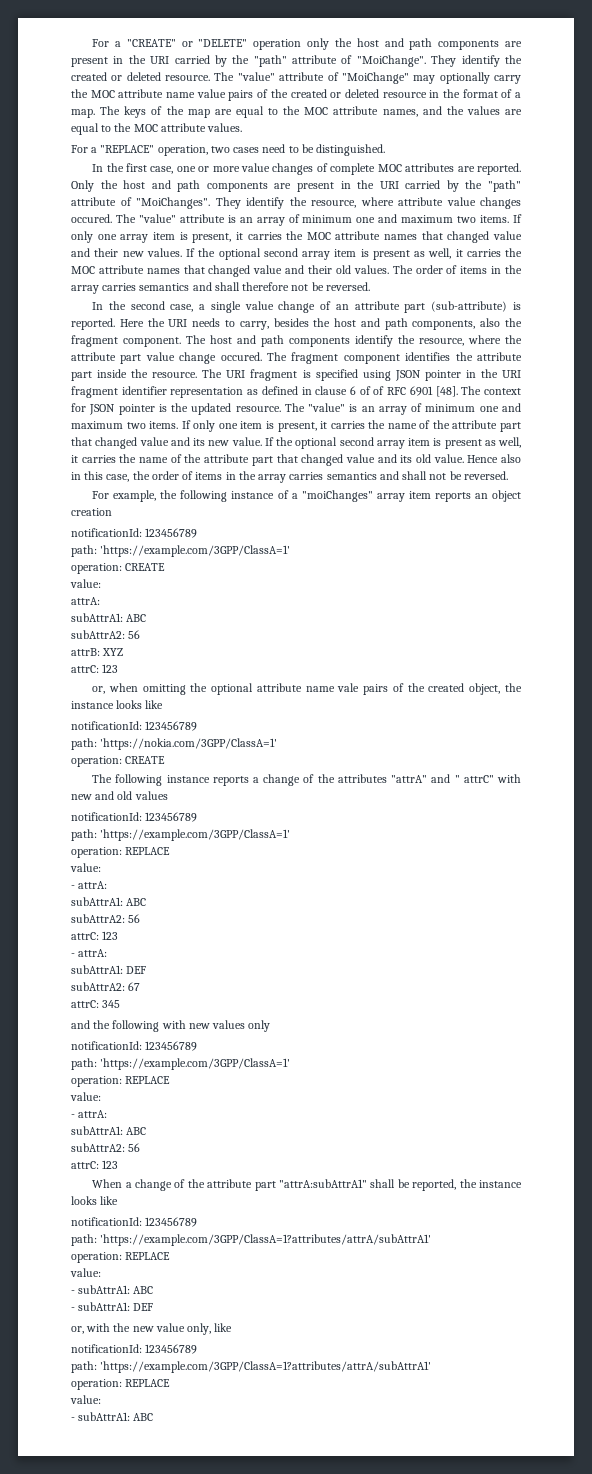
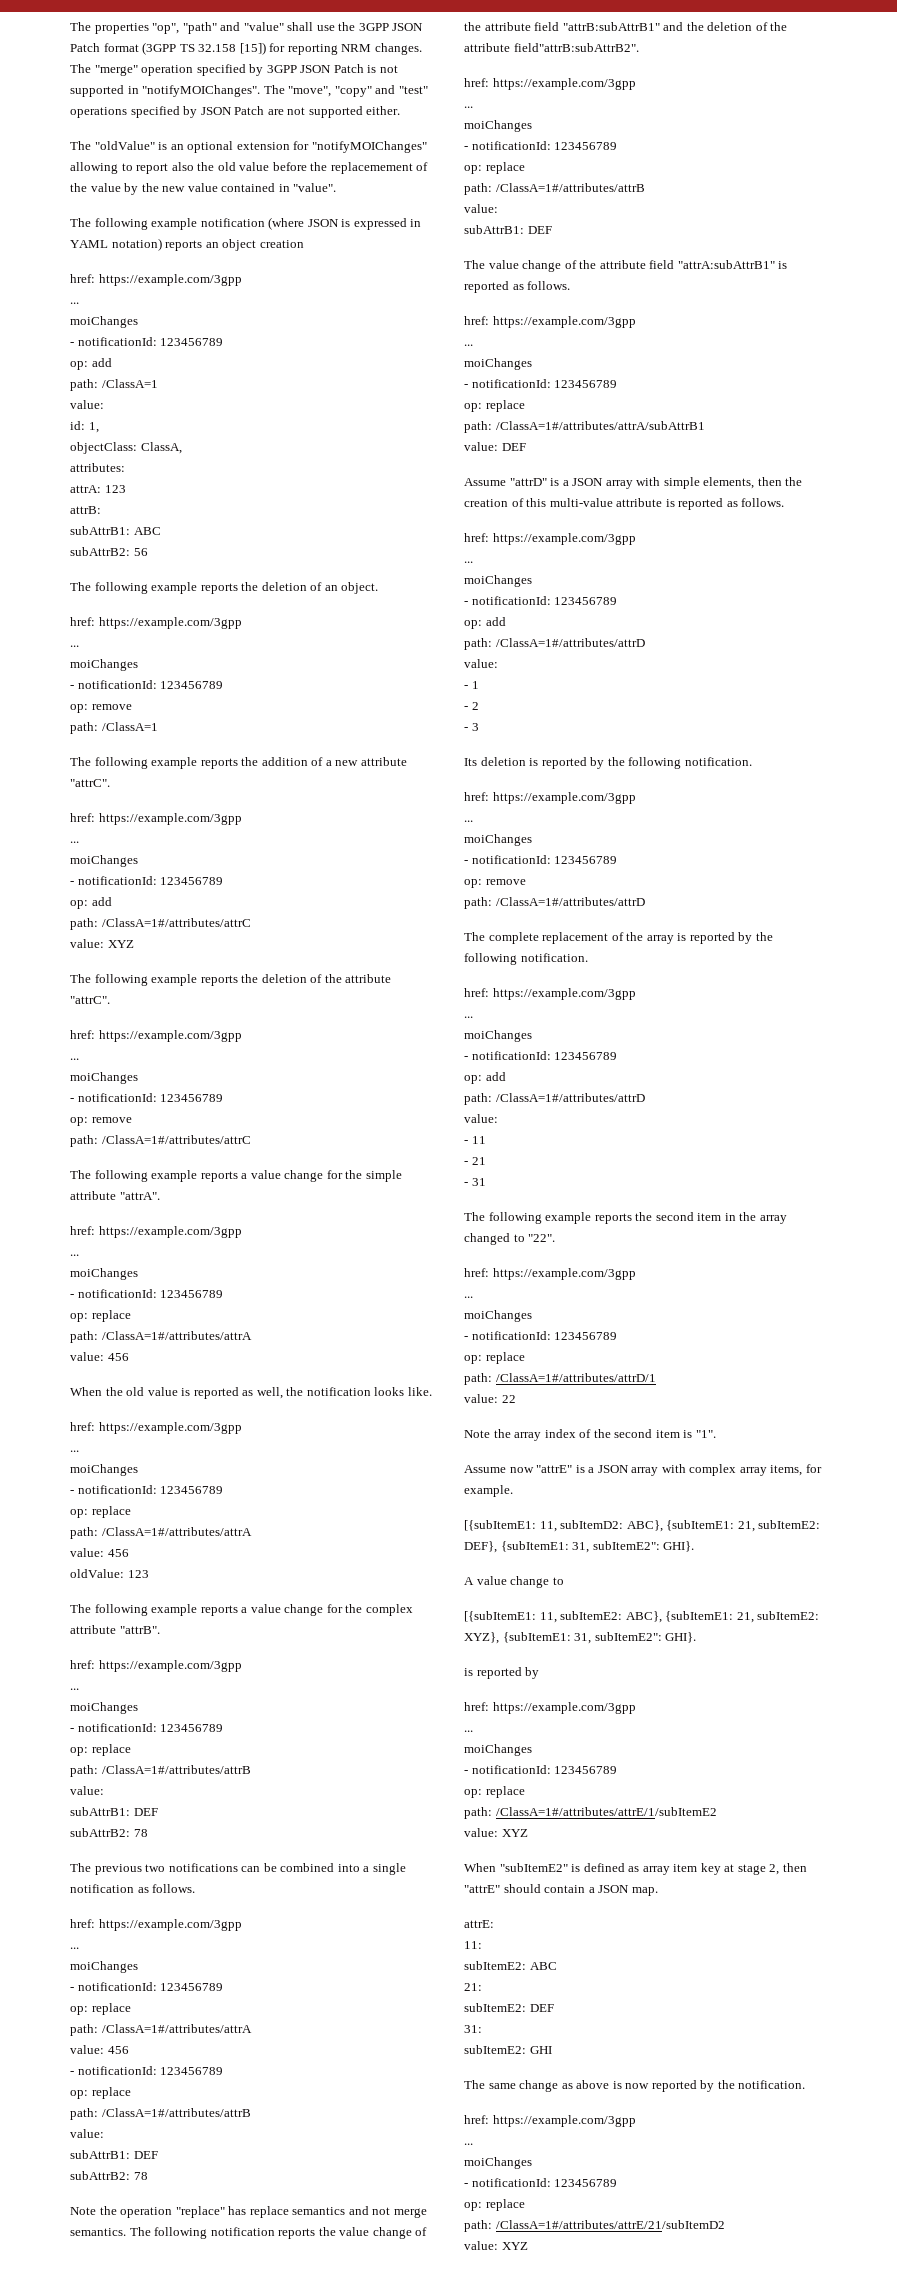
[92,38,522,50] [71,55,522,67] [71,72,521,84] [71,89,521,101] [71,106,522,118] [71,123,243,135] [71,144,386,156] [92,163,521,175] [71,180,521,192] [71,197,521,209] [71,214,522,226] [71,231,522,243] [71,248,522,260] [71,265,523,277] [71,282,370,294] [92,301,521,313] [71,318,522,330] [71,335,522,347] [71,352,522,364] [71,369,521,381] [71,386,522,398] [71,403,521,415] [71,420,521,432] [71,437,521,449] [71,454,521,466] [71,471,508,483] [92,490,431,502] For a "CREATE" or "DELETE" operation only the host and path components are present in the URI carried by the "path" attribute of "MoiChange". They identify the created or deleted resource. The "value" attribute of "MoiChange" may optionally carry the MOC attribute name value pairs of the created or deleted resource in the format of a map. The keys of the map are equal to the MOC attribute names, and the values are equal to the MOC attribute values. // For a "REPLACE" operation, two cases need to be distinguished. // In the first case, one or more value changes of complete MOC attributes are reported. Only the host and path components are present in the URI carried by the "path" attribute of "MoiChanges". They identify the resource, where attribute value changes occured. The "value" attribute is an array of minimum one and maximum two items. If only one array item is present, it carries the MOC attribute names that changed value and their new values. If the optional second array item is present as well, it carries the MOC attribute names that changed value and their old values. The order of items in the array carries semantics and shall therefore not be reversed. // In the second case, a single value change of an attribute part (sub-attribute) is reported. Here the URI needs to carry, besides the host and path components, also the fragment component. The host and path components identify the resource, where the attribute part value change occured. The fragment component identifies the attribute part inside the resource. The URI fragment is specified using JSON pointer in the URI fragment identifier representation as defined in clause 6 of of RFC 6901 [48]. The context for JSON pointer is the updated resource. The "value" is an array of minimum one and maximum two items. If only one item is present, it carries the name of the attribute part that changed value and its new value. If the optional second array item is present as well, it carries the name of the attribute part that changed value and its old value. Hence also in this case, the order of items in the array carries semantics and shall not be reversed. // For example, the following instance of a "moiChanges" array item -> [70,22,424,34] [70,42,422,55] [70,64,398,76] [70,85,428,97] [70,106,401,118] [70,141,427,153] [70,162,429,174] [70,183,337,195] [70,217,422,230] [70,238,162,251] The properties "op", "path" and "value" shall use the 3GPP JSON Patch format (3GPP TS 32.158 [15]) for reporting NRM changes. The "merge" operation specified by 3GPP JSON Patch is not supported in "notifyMOIChanges". The "move", "copy" and "test" operations specified by JSON Patch are not supported either. // The "oldValue" is an optional extension for "notifyMOIChanges" allowing to report also the old value before the replacemement of the value by the new value contained in "value". // The following example notification (where JSON is expressed in YAML notation)
[71,528,198,538] [71,545,291,557] [71,563,166,574] [70,579,101,588] [71,597,100,605] [71,613,147,622] [71,630,141,639] [71,648,124,656] [71,664,119,673] [92,683,523,695] [71,700,164,709] [71,721,198,731] [71,738,278,750] [71,756,166,767] [92,774,521,786] [71,791,168,800] [71,812,198,822] [71,829,291,841] [71,847,171,858] [70,863,101,872] [71,881,108,889] [71,897,147,906] [71,914,141,923] [71,931,119,940] [71,949,108,957] [71,965,147,974] [71,982,141,991] [71,1000,121,1008] [71,1020,271,1032] [71,1041,198,1051] [71,1058,291,1070] [71,1076,171,1087] [70,1092,101,1101] [71,1110,108,1118] [71,1126,147,1135] [71,1143,141,1152] [71,1160,119,1169] [92,1179,522,1191] [71,1196,119,1205] [71,1217,198,1227] [71,1234,432,1246] [71,1252,171,1263] [70,1268,101,1277] [71,1285,154,1294] [71,1302,154,1311] [71,1323,233,1335] [71,1344,198,1354] [71,1361,432,1373] [71,1379,171,1390] [70,1395,101,1404] [71,1412,154,1421] notificationId: 123456789 // path: 'https://example.com/3GPP/ClassA=1' // operation: CREATE // value: // attrA: // subAttrA1: ABC // subAttrA2: 56 // attrB: XYZ // attrC: 123 // or, when omitting the optional attribute name vale pairs of the created object, the instance looks like // notificationId: 123456789 // path: 'https://nokia.com/3GPP/ClassA=1' // operation: CREATE // The following instance reports a change of the attributes "attrA" and " attrC" with new and old values // notificationId: 123456789 // path: 'https://example.com/3GPP/ClassA=1' // operation: REPLACE // value: // - attrA: // subAttrA1: ABC // subAttrA2: 56 // attrC: 123 // - attrA: // subAttrA1: DEF // subAttrA2: 67 // attrC: 345 // and the following with new values only // notificationId: 123456789 // path: 'https://example.com/3GPP/ClassA=1' // operation: REPLACE // value: // - attrA: // subAttrA1: ABC // subAttrA2: 56 // attrC: 123 // When a change of the attribute part "attrA:subAttrA1" shall be reported, the instance looks like // notificationId: 123456789 // path: 'https://example.com/3GPP/ClassA=1?attributes/attrA/subAttrA1' // operation: REPLACE // value: // - subAttrA1: ABC // - subAttrA1: DEF // or, with the new value only, like // notificationId: 123456789 // path: 'https://example.com/3GPP/ClassA=1?attributes/attrA/subAttrA1' // operation: REPLACE // value: // - subAttrA1: ABC -> [70,274,242,286] [70,302,79,304] [70,316,138,328] [70,337,224,346] [70,358,112,370] [70,379,158,391] [70,400,104,409] [70,421,99,433] [70,442,182,454] [70,463,125,472] [70,485,126,493] [70,506,101,514] [70,526,161,535] [70,547,148,556] [70,582,379,594] [70,617,242,629] [70,645,79,647] [70,659,138,671] [70,680,224,689] [70,704,132,713] [70,722,158,734] [70,757,407,769] [70,779,110,787] [70,813,242,825] [70,841,79,843] [70,855,138,867] [70,876,224,885] [70,897,112,909] [70,918,251,930] [70,939,134,948] [70,974,392,986] [70,996,110,1004] [70,1030,242,1042] [70,1058,79,1060] [70,1072,138,1084] [70,1093,224,1102] [70,1117,132,1126] [70,1135,251,1147] [70,1170,402,1182] [70,1191,160,1200] [70,1226,242,1238] [70,1254,79,1256] [70,1268,138,1280] [70,1289,224,1298] [70,1310,131,1322] [70,1331,252,1343] [70,1352,129,1361] [70,1387,432,1399] [70,1422,242,1434] [70,1450,79,1452] [70,1464,138,1476] [70,1485,224,1494] [70,1506,131,1518] [70,1527,252,1539] [70,1548,129,1557] [70,1569,149,1578] [70,1604,413,1616] [70,1625,160,1634] [70,1660,242,1672] [70,1688,79,1690] [70,1702,138,1714] [70,1723,224,1732] [70,1744,131,1756] [70,1765,251,1777] [70,1786,104,1795] [70,1807,158,1816] [70,1828,148,1837] [70,1863,406,1875] [70,1884,196,1893] [70,1919,242,1931] [70,1947,79,1949] [70,1961,138,1973] [70,1982,224,1991] [70,2003,131,2015] [70,2024,252,2036] [70,2045,129,2054] [70,2066,224,2075] [70,2087,131,2099] [70,2108,251,2120] [70,2129,104,2138] [70,2150,158,2159] [70,2171,148,2180] [70,2206,427,2218] [70,2227,428,2239] [464,22,788,31] [464,43,639,52] [464,78,636,90] [464,106,473,108] [464,120,532,132] [464,141,618,150] [464,162,525,174] [464,183,645,195] [464,204,498,213] [464,225,552,234] [464,260,788,272] [464,281,571,293] [464,316,636,328] [464,344,473,346] [464,358,532,370] [464,379,618,388] [464,400,525,412] [464,421,705,433] [464,442,526,451] [464,477,803,489] [464,498,785,510] [464,533,636,545] [464,561,473,563] [464,575,532,587] [464,596,618,605] [464,617,506,629] [464,638,645,650] [464,659,498,668] [464,681,479,689] [464,702,479,710] [464,723,479,731] [464,757,752,769] [464,792,636,804] [464,820,473,822] [464,834,532,846] [464,855,618,864] [464,879,526,888] [464,897,645,909] [464,932,773,944] [464,953,588,965] [464,988,636,1000] [464,1016,473,1018] [464,1030,532,1042] [464,1051,618,1060] [464,1072,506,1084] [464,1093,645,1105] [464,1114,498,1123] [464,1136,486,1144] [464,1157,486,1165] [464,1178,486,1186] [464,1212,787,1224] [464,1233,556,1245] [464,1268,636,1280] [464,1296,473,1298] [464,1310,532,1322] [464,1331,618,1340] [464,1352,525,1364] [464,1373,656,1385] [464,1394,516,1403] [464,1429,716,1441] [464,1464,822,1476] [464,1485,513,1497] [464,1520,821,1532] [464,1541,695,1553] [464,1576,564,1588] [464,1611,820,1623] [464,1632,697,1644] [464,1667,540,1679] [464,1702,636,1714] [464,1730,473,1732] [464,1744,532,1756] [464,1765,618,1774] [464,1786,525,1798] [464,1807,717,1819] [464,1828,528,1837] [464,1863,807,1875] [464,1884,658,1896] [464,1920,494,1928] [464,1941,482,1949] [464,1961,557,1970] [464,1983,482,1991] [464,2003,554,2012] [464,2025,482,2033] [464,2045,552,2054] [464,2080,806,2092] [464,2115,636,2127] [464,2143,473,2145] [464,2157,532,2169] [464,2178,618,2187] [464,2199,525,2211] [464,2220,725,2232] [464,2241,528,2250] href: https://example.com/3gpp // ... // moiChanges // - notificationId: 123456789 // op: add // path: /ClassA=1 // value: // id: 1, // objectClass: ClassA, // attributes: // attrA: 123 // attrB: // subAttrB1: ABC // subAttrB2: 56 // The following example reports the deletion of an object. // href: https://example.com/3gpp // ... // moiChanges // - notificationId: 123456789 // op: remove // path: /ClassA=1 // The following example reports the addition of a new attribute "attrC". // href: https://example.com/3gpp // ... // moiChanges // - notificationId: 123456789 // op: add // path: /ClassA=1#/attributes/attrC // value: XYZ // The following example reports the deletion of the attribute "attrC". // href: https://example.com/3gpp // ... // moiChanges // - notificationId: 123456789 // op: remove // path: /ClassA=1#/attributes/attrC // The following example reports a value change for the simple attribute "attrA". // href: https://example.com/3gpp // ... // moiChanges // - notificationId: 123456789 // op: replace // path: /ClassA=1#/attributes/attrA // value: 456 // When the old value is reported as well, the notification looks like. // href: https://example.com/3gpp // ... // moiChanges // - notificationId: 123456789 // op: replace // path: /ClassA=1#/attributes/attrA // value: 456 // oldValue: 123 // The following example reports a value change for the complex attribute "attrB". // href: https://example.com/3gpp // ... // moiChanges // - notificationId: 123456789 // op: replace // path: /ClassA=1#/attributes/attrB // value: // subAttrB1: DEF // subAttrB2: 78 // The previous two notifications can be combined into a single notification as follows. // href: https://example.com/3gpp // ... // moiChanges // - notificationId: 123456789 // op: replace // path: /ClassA=1#/attributes/attrA // value: 456 // - notificationId: 123456789 // op: replace // path: /ClassA=1#/attributes/attrB // value: // subAttrB1: DEF // subAttrB2: 78 // Note the operation "replace" has replace semantics and not merge semantics. The following notification reports the value change of the attribute field "attrB:subAttrB1" and the deletion of the attribute field"attrB:subAttrB2". // href: https://example.com/3gpp // ... // moiChanges // - notificationId: 123456789 // op: replace // path: /ClassA=1#/attributes/attrB // value: // subAttrB1: DEF // The value change of the attribute field "attrA:subAttrB1" is reported as follows. // href: https://example.com/3gpp // ... // moiChanges // - notificationId: 123456789 // op: replace // path: /ClassA=1#/attributes/attrA/subAttrB1 // value: DEF // Assume "attrD" is a JSON array with simple elements, then the creation of this multi-value attribute is reported as follows. // href: https://example.com/3gpp // ... // moiChanges // - notificationId: 123456789 // op: add // path: /ClassA=1#/attributes/attrD // value: // - 1 // - 2 // - 3 // Its deletion is reported by the following notification. // href: https://example.com/3gpp // ... // moiChanges // - notificationId: 123456789 // op: remove // path: /ClassA=1#/attributes/attrD // The complete replacement of the array is reported by the following notification. // href: https://example.com/3gpp // ... // moiChanges // - notificationId: 123456789 // op: add // path: /ClassA=1#/attributes/attrD // value: // - 11 // - 21 // - 31 // The following example reports the second item in the array changed to "22". // href: https://example.com/3gpp // ... // moiChanges // - notificationId: 123456789 // op: replace // path: /ClassA=1#/attributes/attrD/1 // value: 22 // Note the array index of the second item is "1". // Assume now "attrE" is a JSON array with complex array items, for example. // [{subItemE1: 11, subItemD2: ABC}, {subItemE1: 21, subItemE2: DEF}, {subItemE1: 31, subItemE2": GHI}. // A value change to // [{subItemE1: 11, subItemE2: ABC}, {subItemE1: 21, subItemE2: XYZ}, {subItemE1: 31, subItemE2": GHI}. // is reported by // href: https://example.com/3gpp // ... // moiChanges // - notificationId: 123456789 // op: replace // path: /ClassA=1#/attributes/attrE/1/subItemE2 // value: XYZ // When "subItemE2" is defined as array item key at stage 2, then "attrE" should contain a JSON map. // attrE: // 11: // subItemE2: ABC // 21: // subItemE2: DEF // 31: // subItemE2: GHI // The same change as above is now reported by the notification. // href: https://example.com/3gpp // ... // moiChanges // - notificationId: 123456789 // op: replace // path: /ClassA=1#/attributes/attrE/21/subItemD2 // value: XYZ

